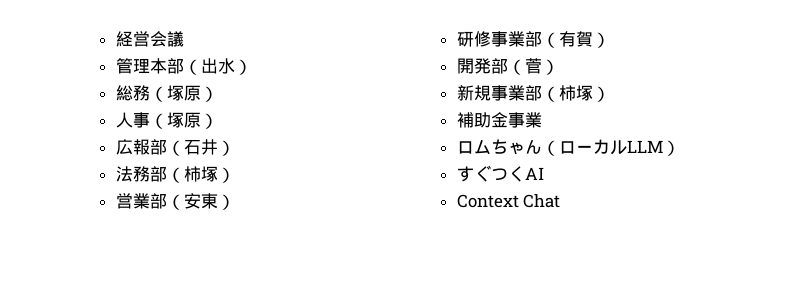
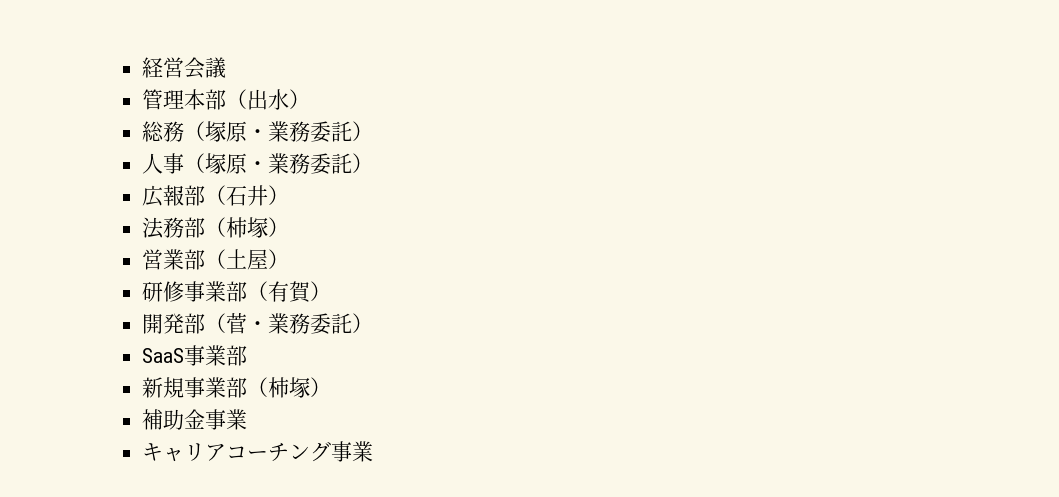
(201, 93) none -> [247,121,353,143] ・業務委託
(201, 120) none -> [247,153,353,175] ・業務委託
[183,193,218,209] 安東 -> [226,249,269,270] 土屋
[541,59,559,75] ） -> [247,313,374,335] [142,345,248,366] ・業務委託） // SaaS事業部
[456,139,680,156] [456,165,544,182] [456,194,561,208] ロムちゃん（ローカルLLM） // すぐつくAI // Context Chat -> [142,441,374,462] キャリアコーチング事業

